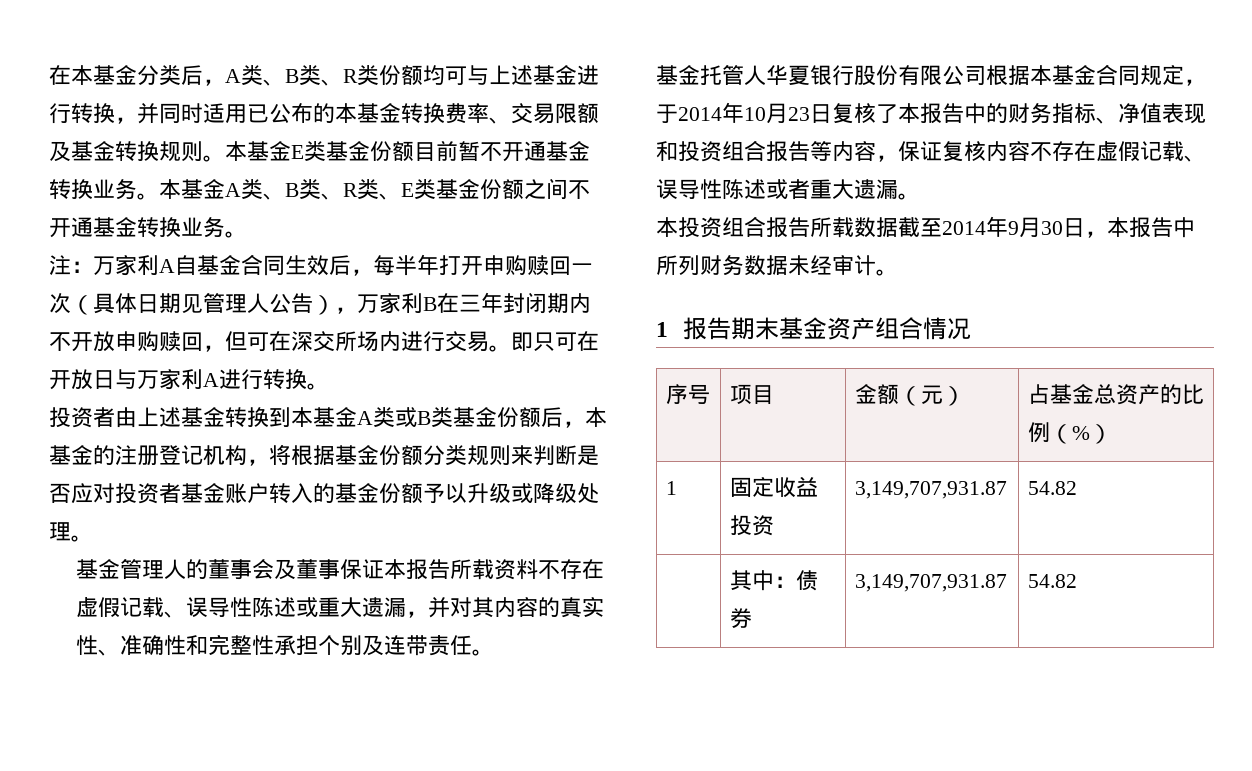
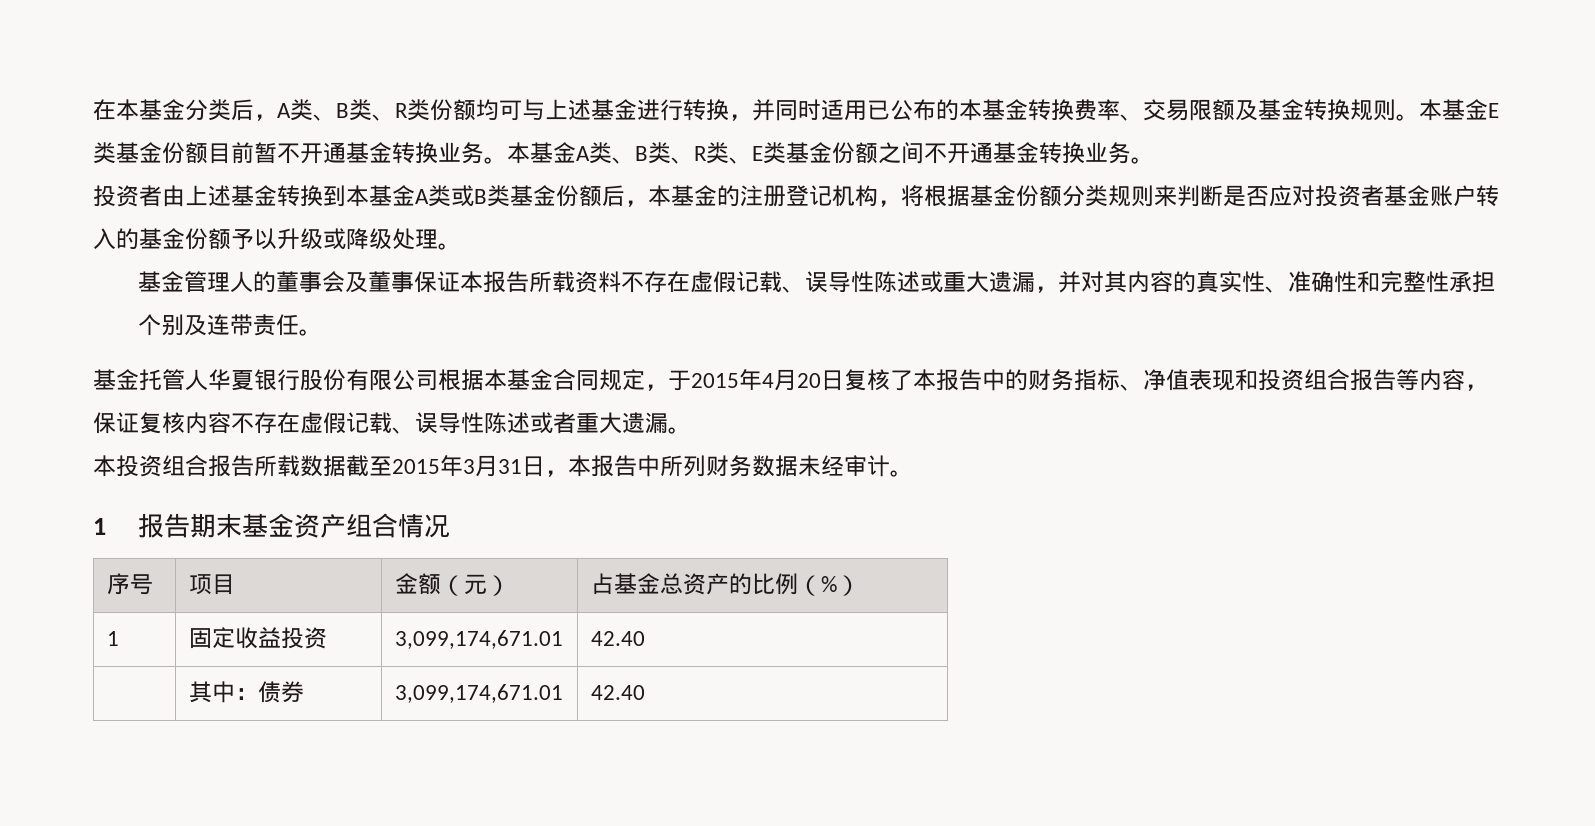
[49,254,593,276] [49,292,591,315] [49,331,599,352] [49,369,329,390] // 注：万家利A自基金合同生效后，每半年打开申购赎回一次（具体日期见管理人公告），万家利B在三年封闭期内不开放申购赎回，但可在深交所场内进行交易。即只可在开放日与万家利A进行转换。 -> (1154, 160) none
[678,102,810,124] 2014年10月23 -> [691,369,821,391] 2015年4月20
[942,216,1063,238] 2014年9月30 -> [392,455,522,477] 2015年3月31
[854,481,1007,499] [1027,481,1077,495] 3,149,707,931.87 | 54.82 -> [394,630,563,649] [590,631,645,646] 3,099,174,671.01 | 42.40
[854,574,1007,592] [1027,574,1077,588] 3,149,707,931.87 | 54.82 -> [394,684,563,703] [590,685,645,700] 3,099,174,671.01 | 42.40

